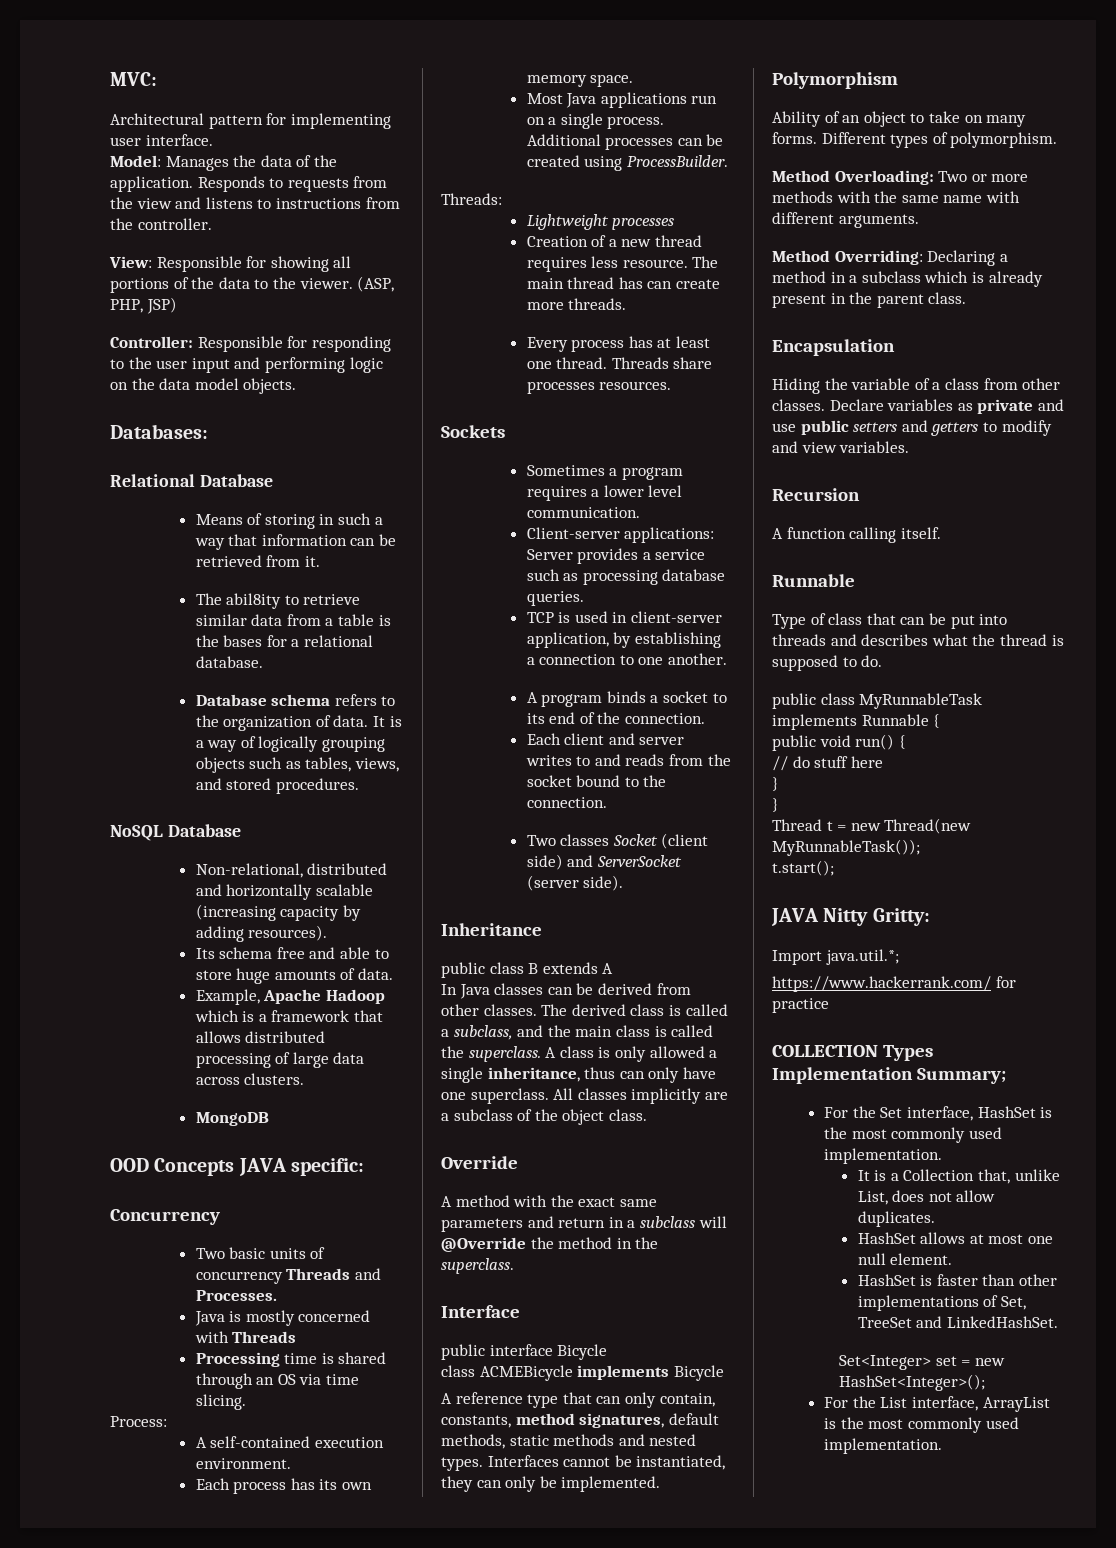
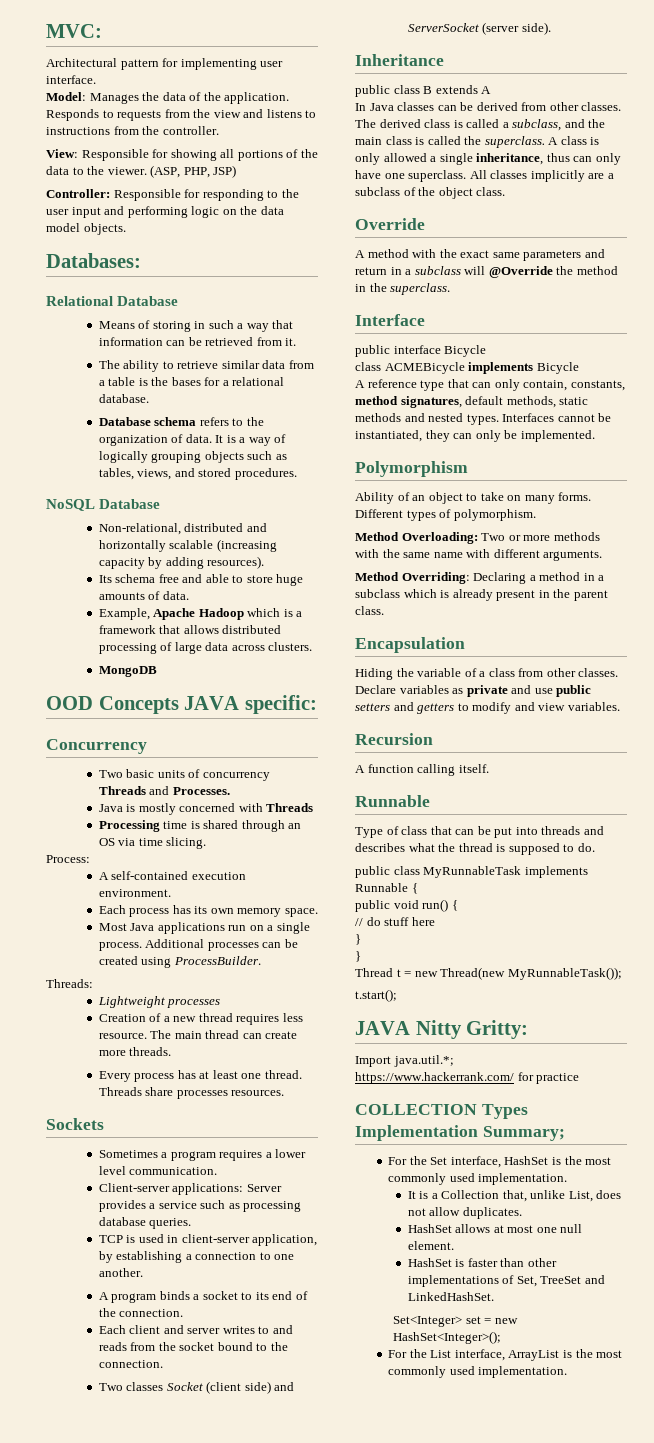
[226,593,282,609] abil8ity -> [123,360,160,372] ability
[618,277,643,289] has -> (240, 1034) none

